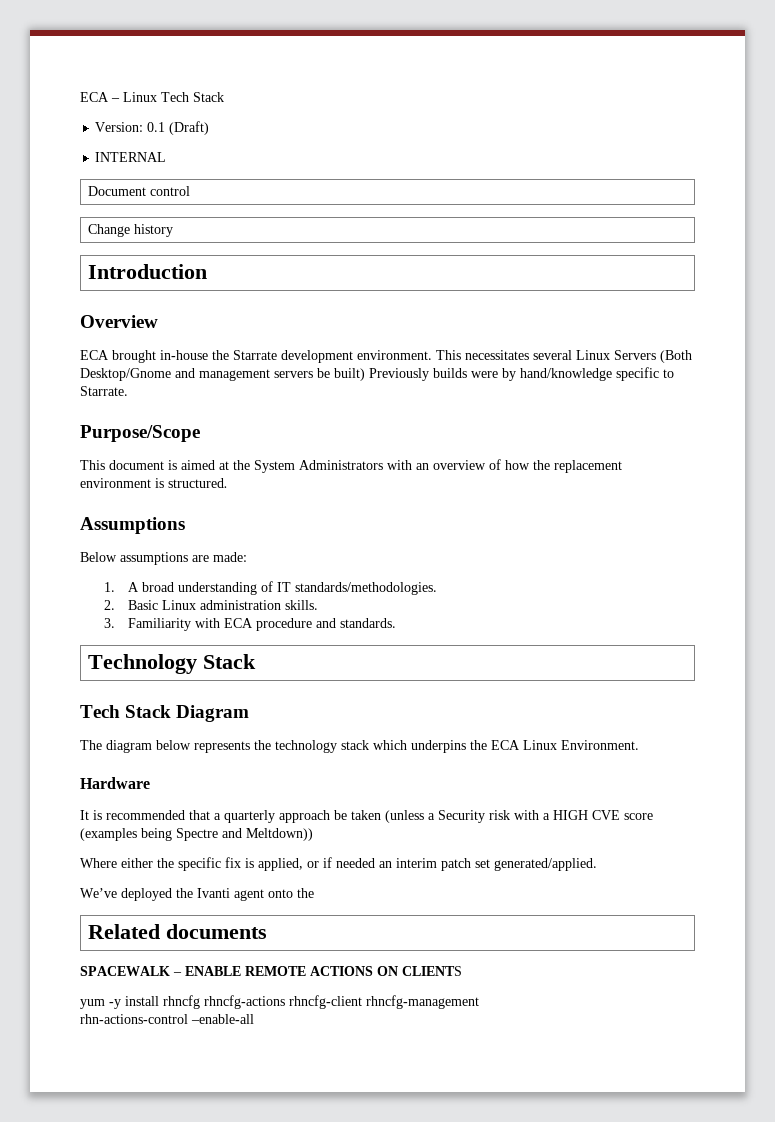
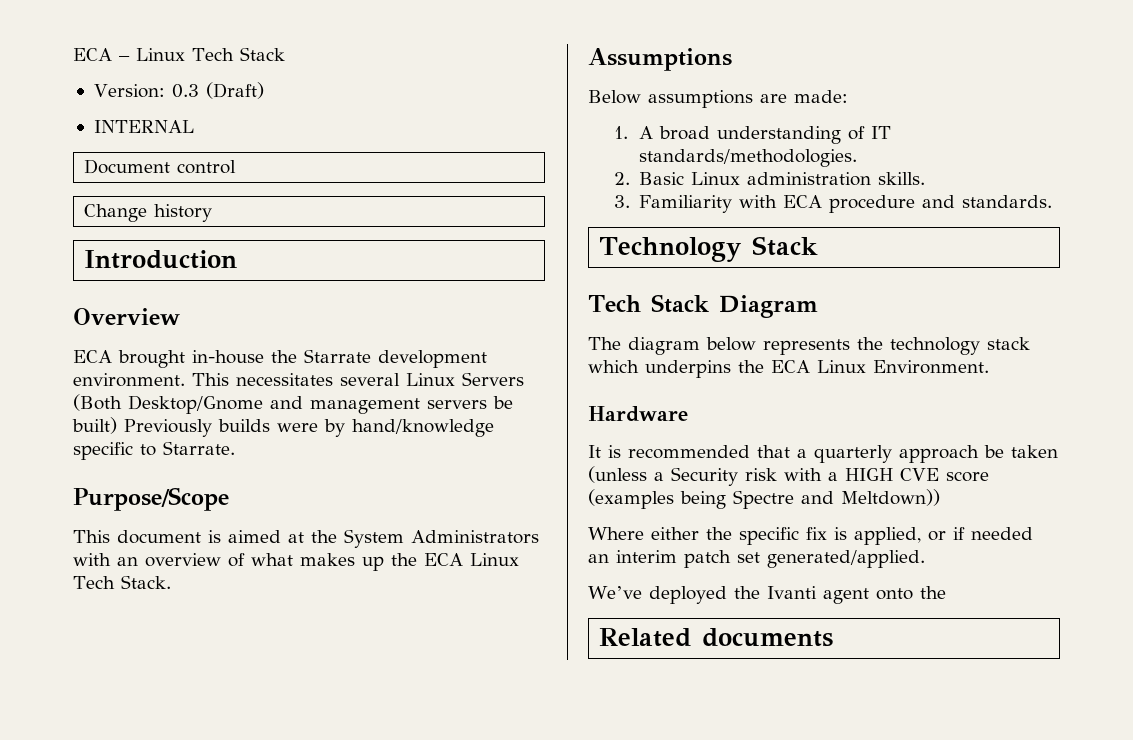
[147,122,166,132] 0.1 -> [171,84,199,98] 0.3
[505,460,622,473] [80,478,228,488] how the replacement environment is structured. -> [251,553,519,571] [73,575,171,589] what makes up the ECA Linux Tech Stack.
[80,966,462,976] [80,995,479,1009] [80,1014,254,1024] // SPACEWALK – ENABLE REMOTE ACTIONS ON CLIENTS // yum -y install rhncfg rhncfg-actions rhncfg-client rhncfg-management // rhn-actions-control –enable-all -> (834, 637) none

